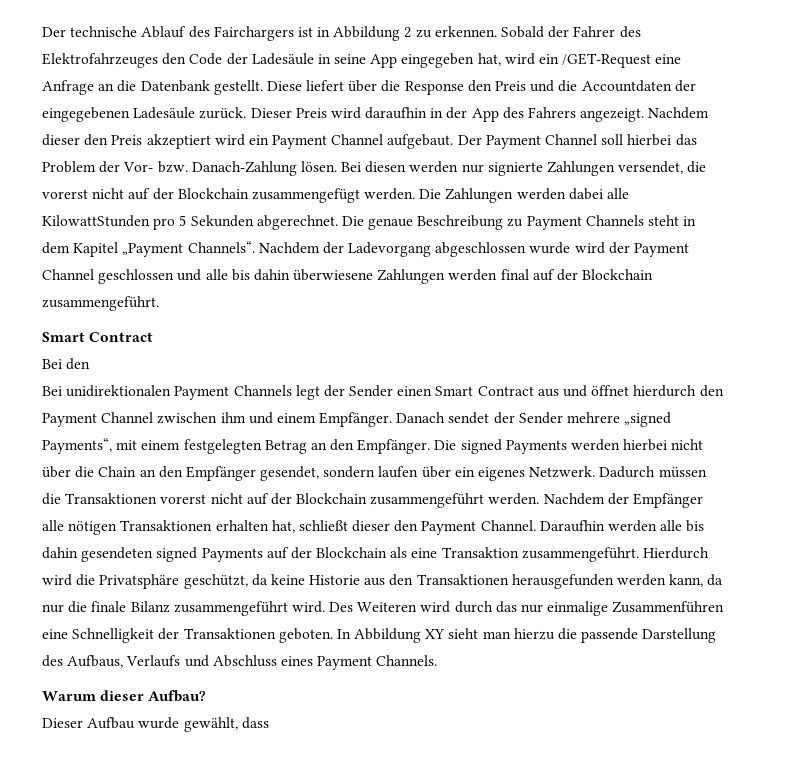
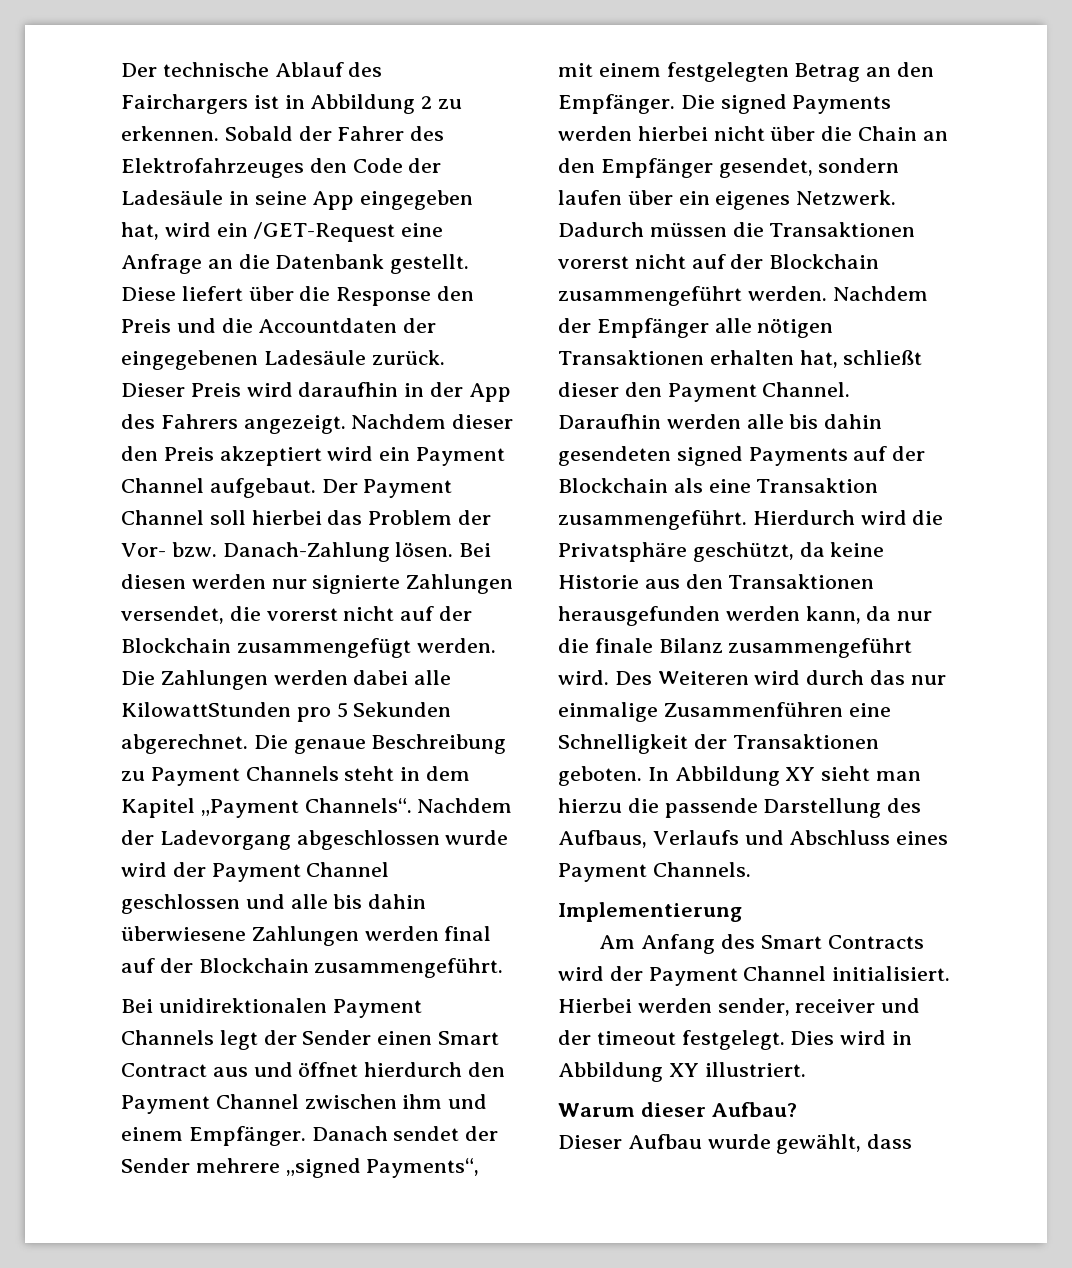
[42,332,154,342] [42,358,91,370] // Smart Contract // Bei den -> (504, 968) none
(438, 660) none -> [558,902,742,922] [599,934,924,954] [558,966,951,986] [558,998,921,1016] [558,1030,913,1050] [558,1062,806,1082] // Implementierung // Am Anfang des Smart Contracts wird der Payment Channel initialisiert. Hierbei werden sender, receiver und der timeout festgelegt. Dies wird in Abbildung XY illustriert.

